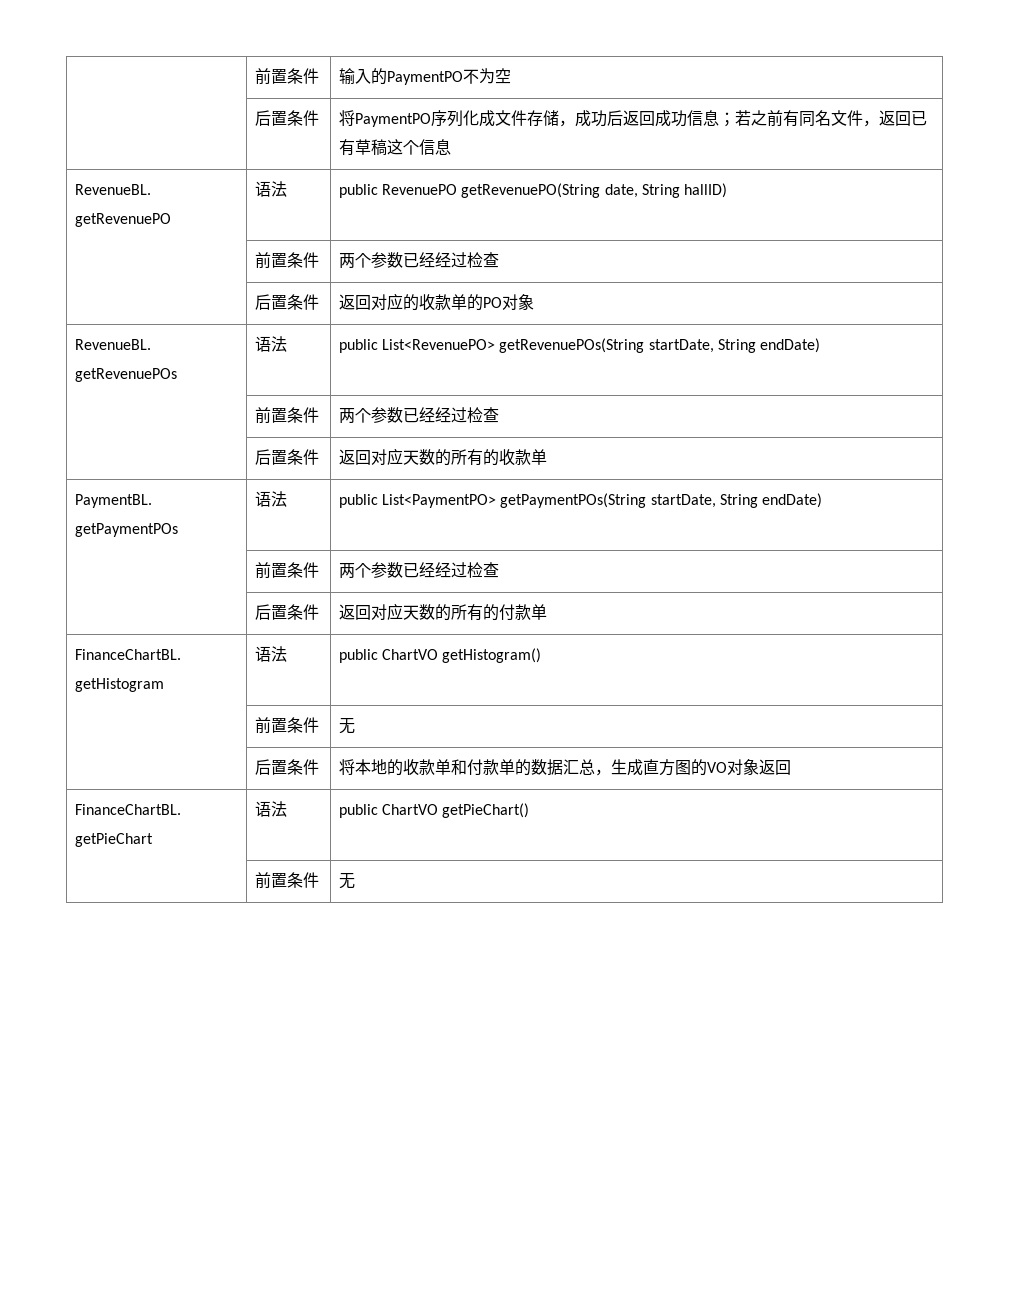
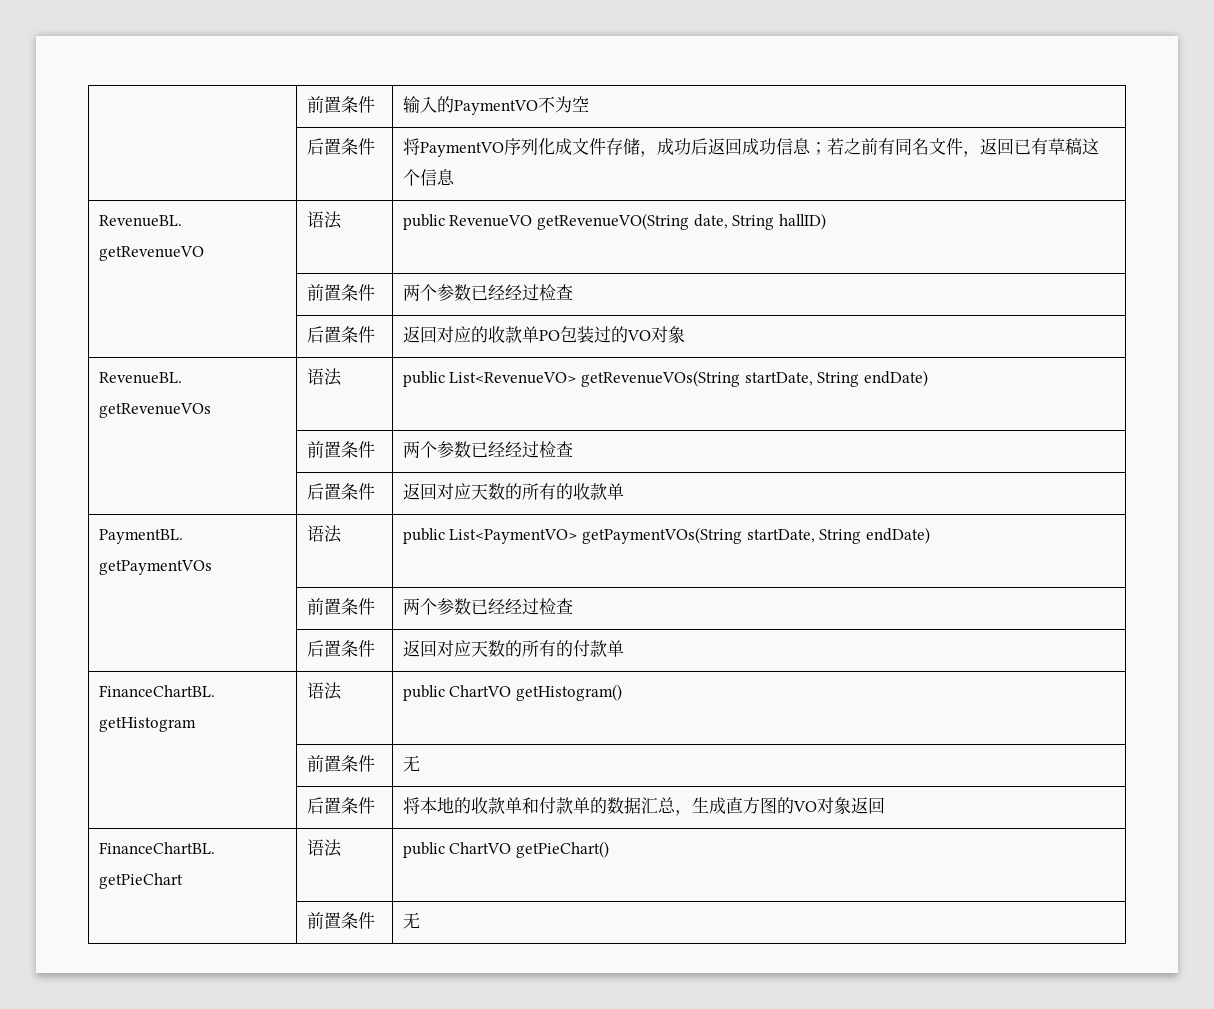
[386,71,463,85] PaymentPO -> [453,100,538,115] PaymentVO
[354,113,431,127] PaymentPO -> [419,142,504,157] PaymentVO
[74,213,171,227] [254,181,287,197] [338,183,601,198] getRevenuePO | 语法 | public RevenuePO getRevenuePO(String -> [98,246,204,261] [306,211,342,229] [402,213,689,230] getRevenueVO | 语法 | public RevenueVO getRevenueVO(String
[466,294,502,311] 的PO -> [538,326,651,343] PO包装过的VO
[74,368,177,382] [254,336,287,352] [338,338,645,353] getRevenuePOs | 语法 | public List<RevenuePO> getRevenuePOs(String -> [98,403,211,418] [306,368,342,386] [402,370,740,387] getRevenueVOs | 语法 | public List<RevenueVO> getRevenueVOs(String
[74,523,178,537] [254,491,287,507] [338,493,647,508] getPaymentPOs | 语法 | public List<PaymentPO> getPaymentPOs(String -> [98,560,212,575] [306,525,342,543] [402,527,742,544] getPaymentVOs | 语法 | public List<PaymentVO> getPaymentVOs(String

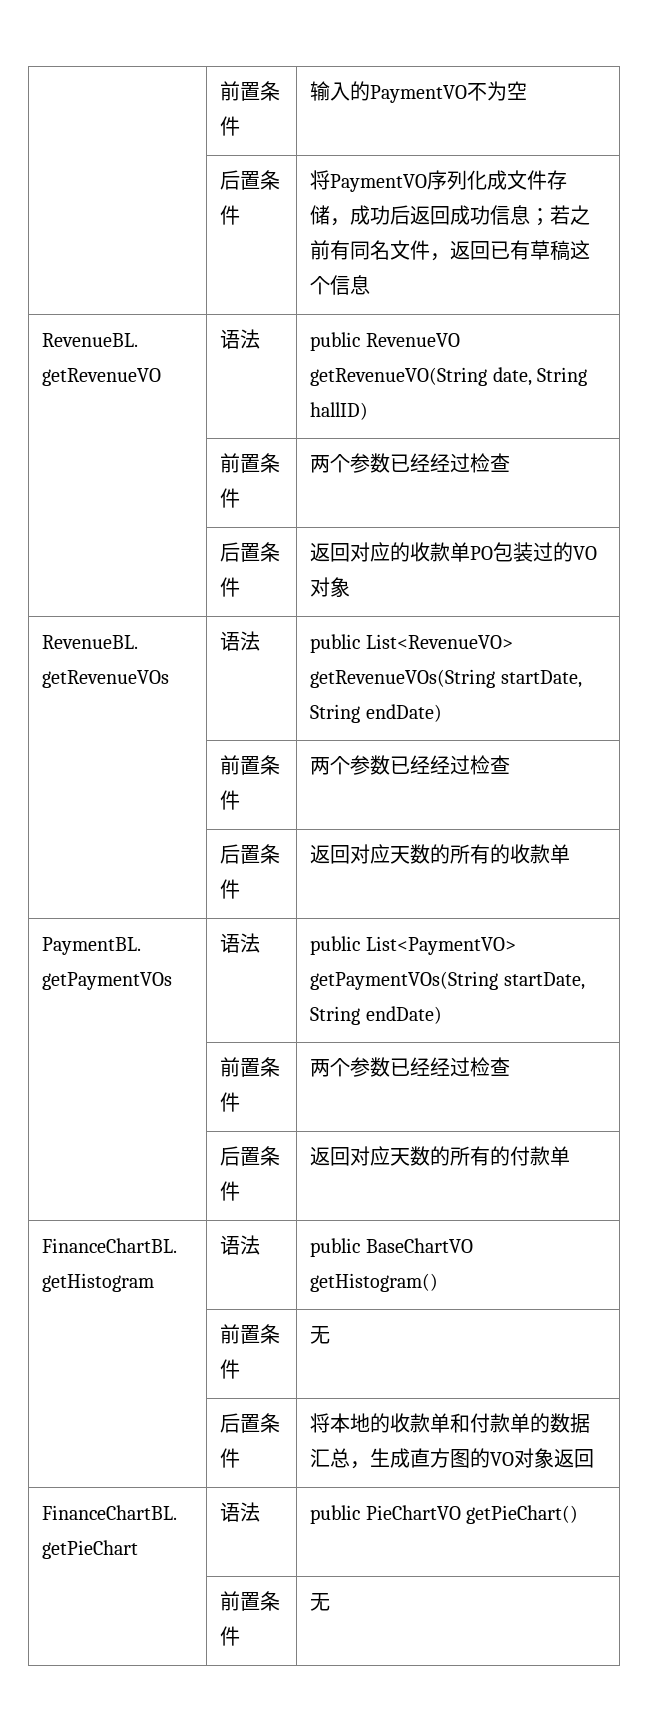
[449,685,512,697] ChartVO -> [365,1238,473,1253] BaseChartVO
[449,842,512,854] ChartVO -> [365,1505,461,1520] PieChartVO

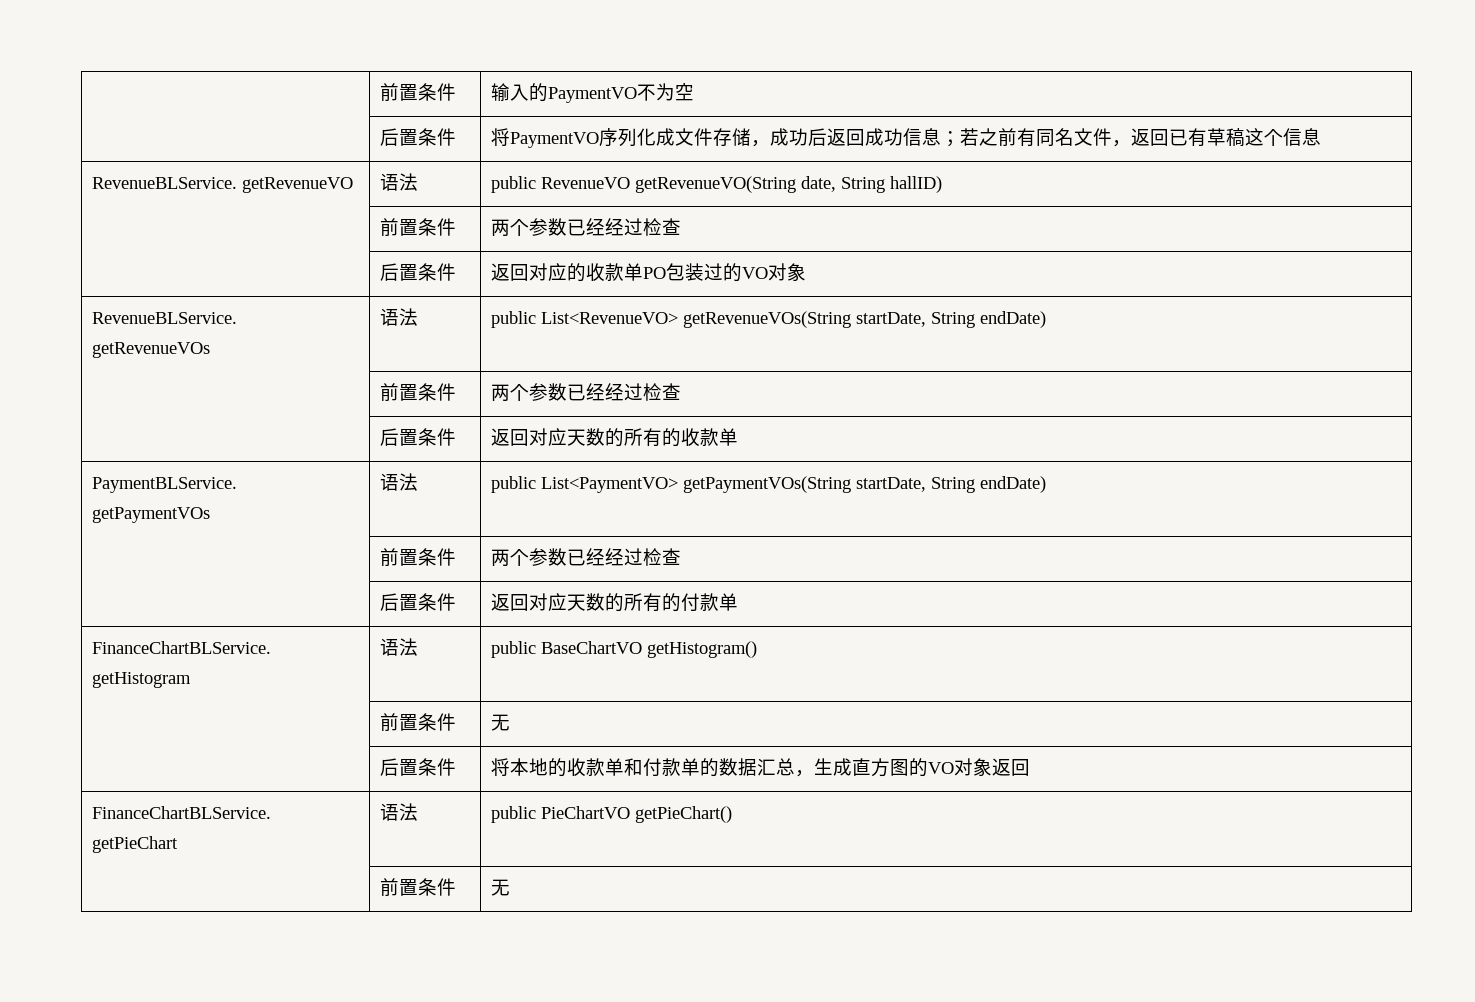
[42,333,139,347] RevenueBL. -> [92,177,238,189] RevenueBLService.
[42,635,139,649] RevenueBL. -> [92,312,238,324] RevenueBLService.
[42,937,142,955] PaymentBL. -> [92,477,238,493] PaymentBLService.
[42,1238,178,1253] FinanceChartBL. -> [92,641,272,654] FinanceChartBLService.
[42,1505,178,1520] FinanceChartBL. -> [92,806,272,819] FinanceChartBLService.

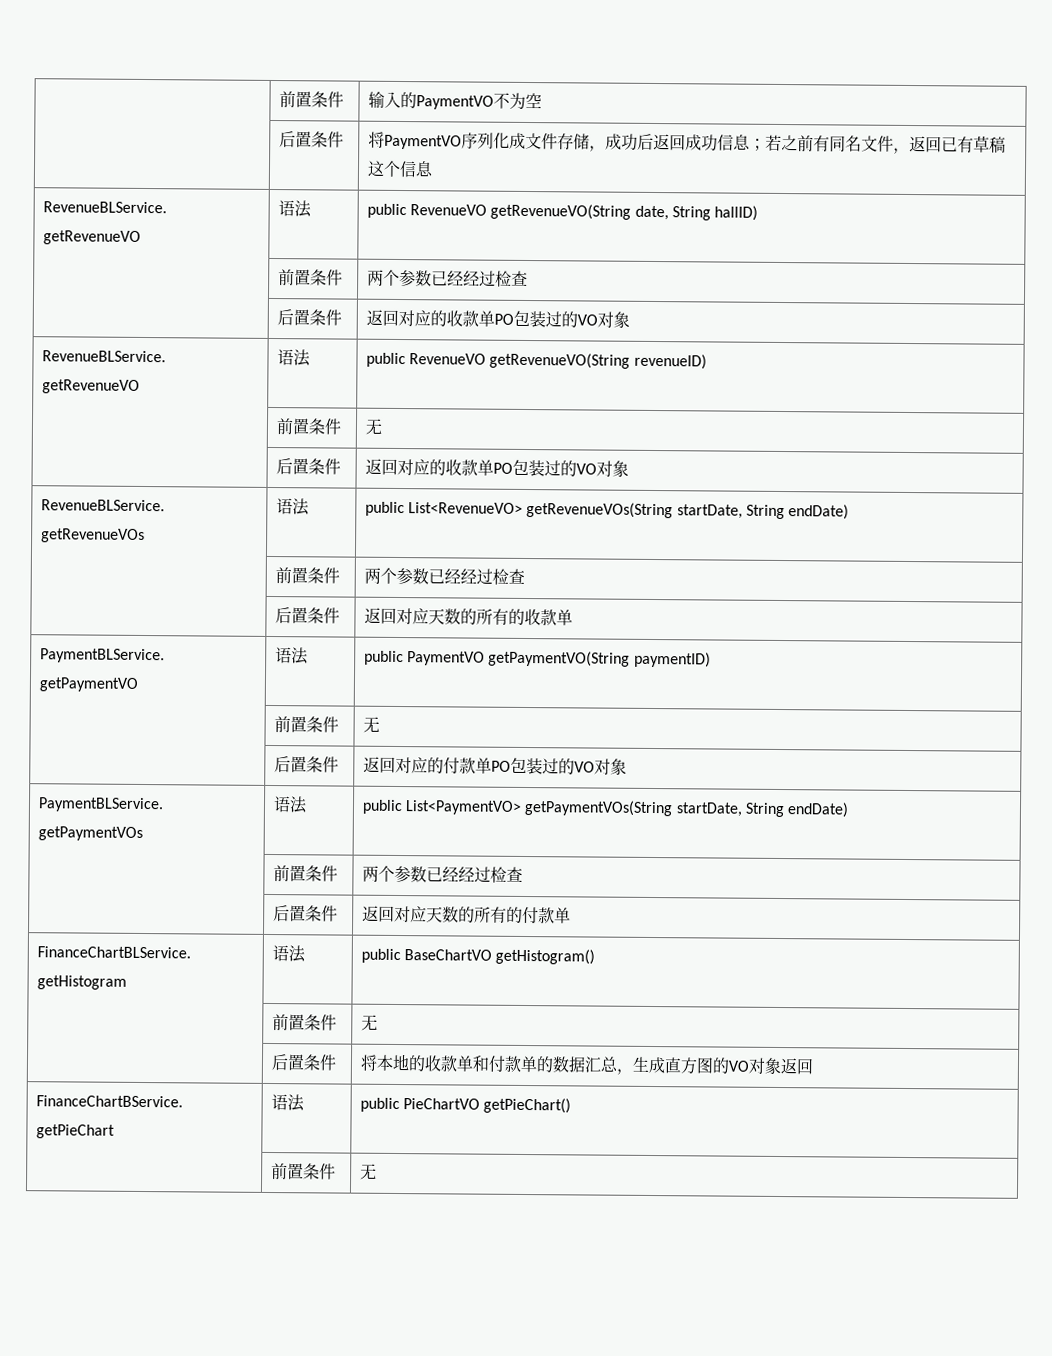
(807, 272) none -> [41,350,166,363] [41,379,140,394] [276,349,311,367] [365,352,707,370] [275,418,342,435] [364,418,383,435] [275,458,341,475] [364,458,629,477] // RevenueBLService. getRevenueVO | 语法 | public RevenueVO getRevenueVO(String revenueID) // | 前置条件 | 无 // | 后置条件 | 返回对应的收款单PO包装过的VO对象
(739, 437) none -> [39,648,165,664] [38,677,138,692] [274,647,309,665] [363,650,711,668] [273,716,339,733] [362,716,380,733] [273,756,339,773] [362,756,627,775] // PaymentBLService. getPaymentVO | 语法 | public PaymentVO getPaymentVO(String paymentID) // | 前置条件 | 无 // | 后置条件 | 返回对应的付款单PO包装过的VO对象
[92,806,272,819] FinanceChartBLService. -> [35,1095,183,1108] FinanceChartBService.

